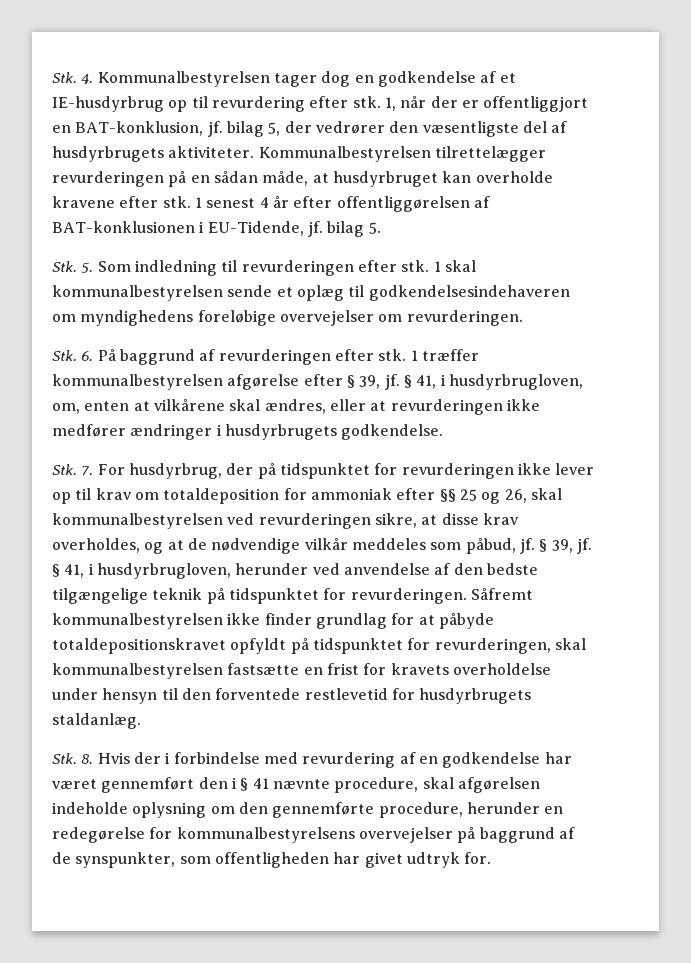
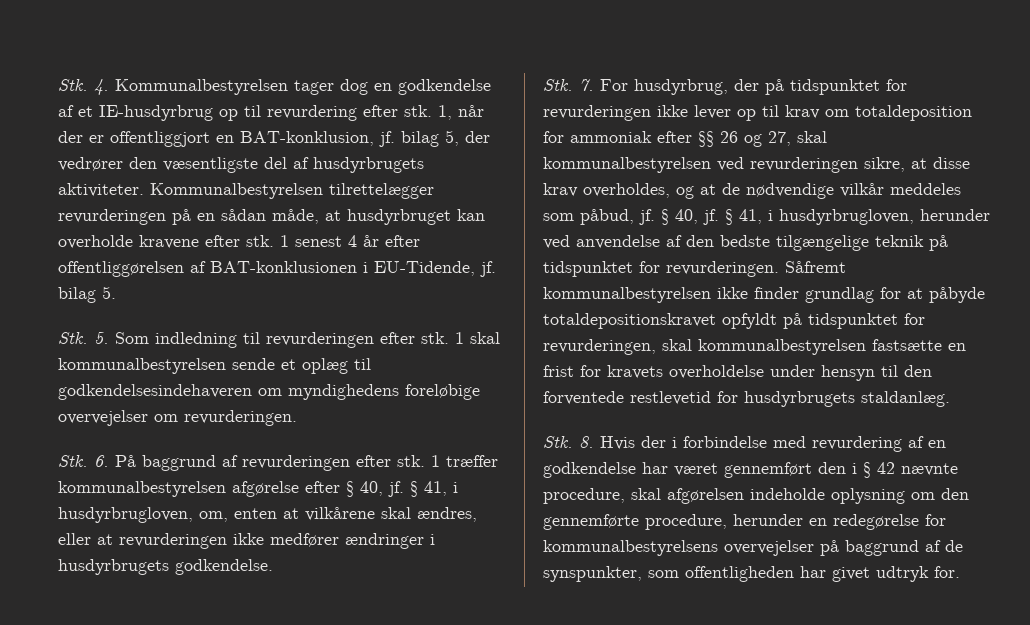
[359,375,381,389] 39, -> [360,481,383,496] 40,
[459,489,527,504] 25 og 26, -> [720,131,791,147] 26 og 27,
[551,539,573,553] 39, -> [675,209,698,224] 40,
[252,778,269,789] 41 -> [877,462,895,474] 42

